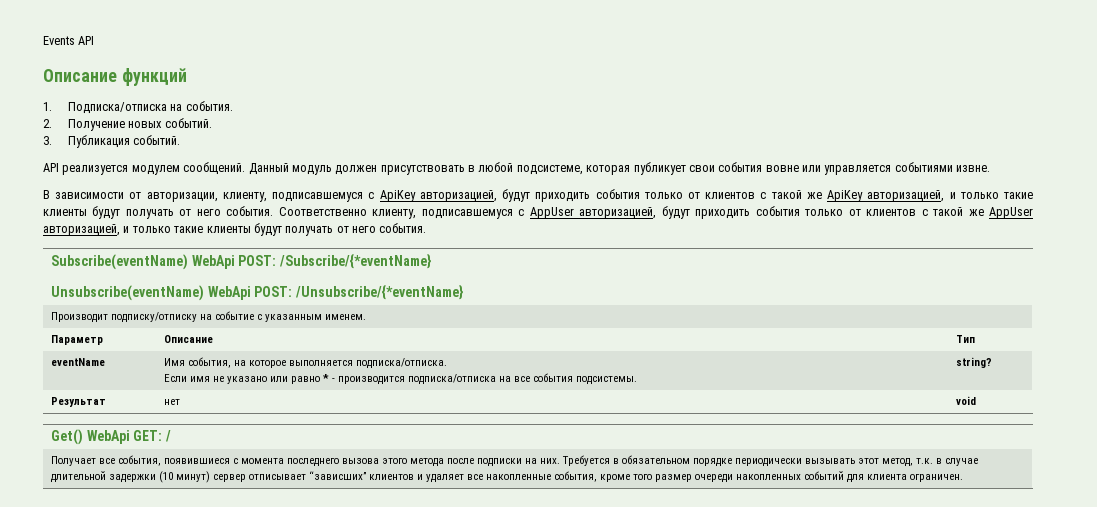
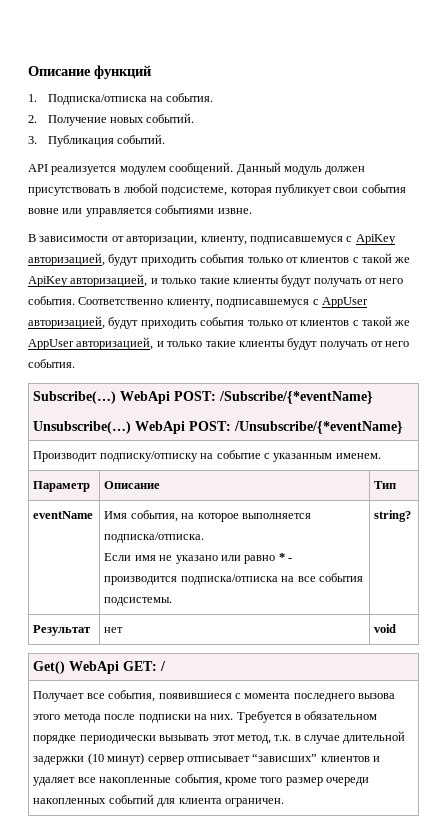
[43,36,95,45] Events API // -> (28, 71) none
[50,254,188,270] Subscribe(eventName) -> [33,391,117,404] Subscribe(…)
[50,285,204,301] Unsubscribe(eventName) -> [33,421,132,434] Unsubscribe(…)

